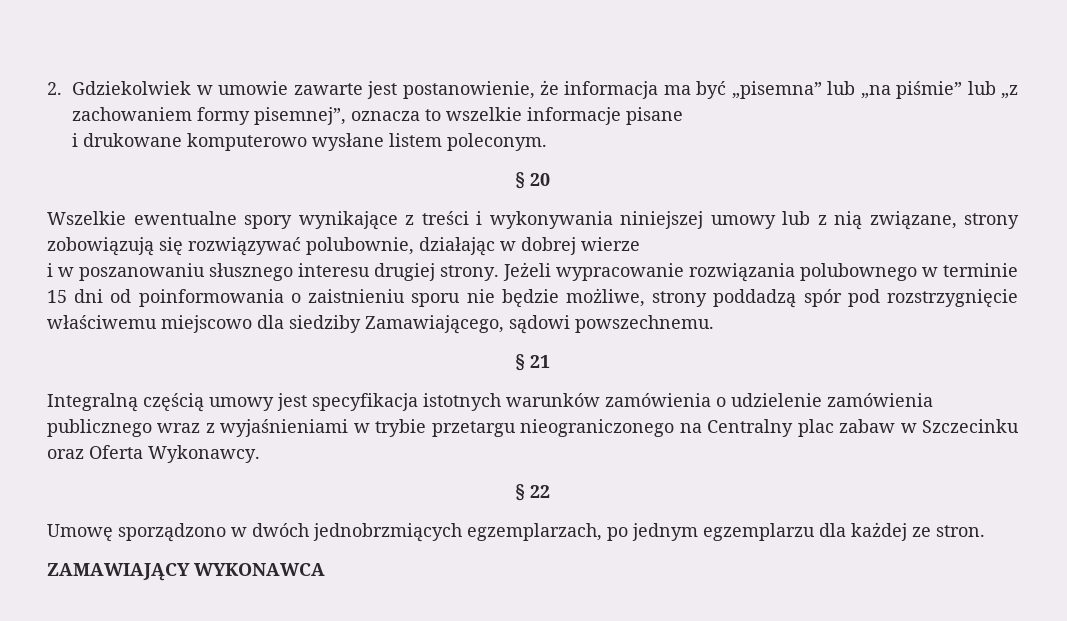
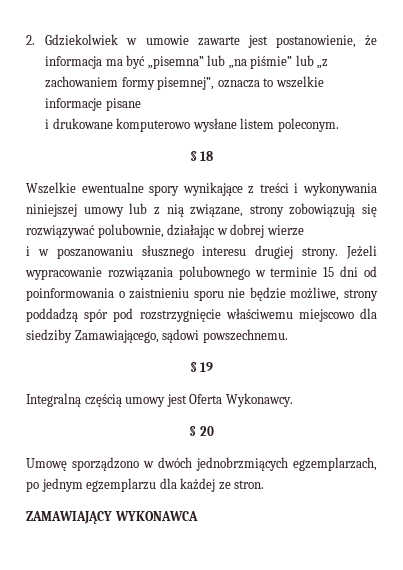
[530,173,550,186] 20 -> [200,151,214,161] 18
[530,355,550,368] 21 -> [200,362,214,372] 19
[312,393,933,411] [47,419,1019,437] [47,449,84,459] specyfikacja istotnych warunków zamówienia o udzielenie zamówienia publicznego wraz z wyjaśnieniami w trybie przetargu nieograniczonego na Centralny plac zabaw w Szczecinku oraz -> (187, 400) none
[530,485,550,498] 22 -> [199,426,214,436] 20

